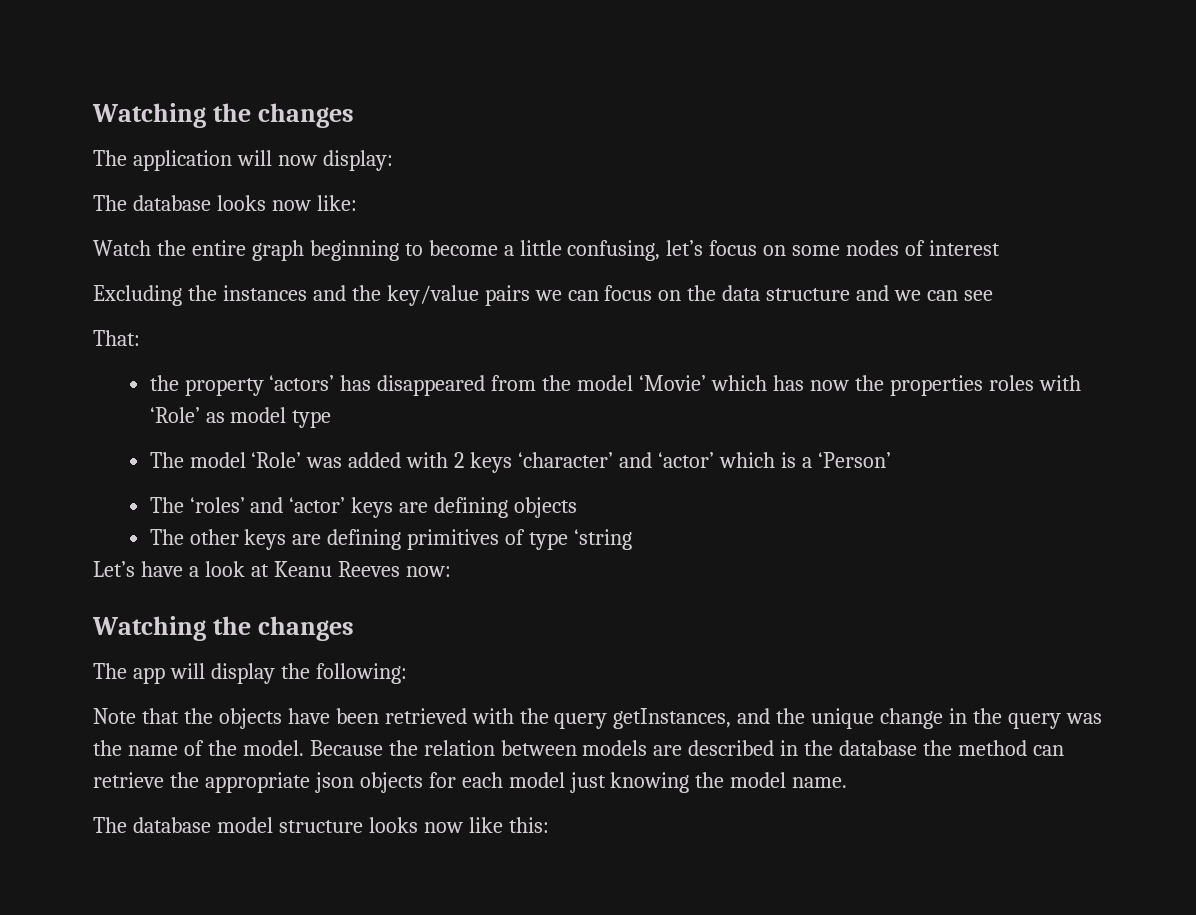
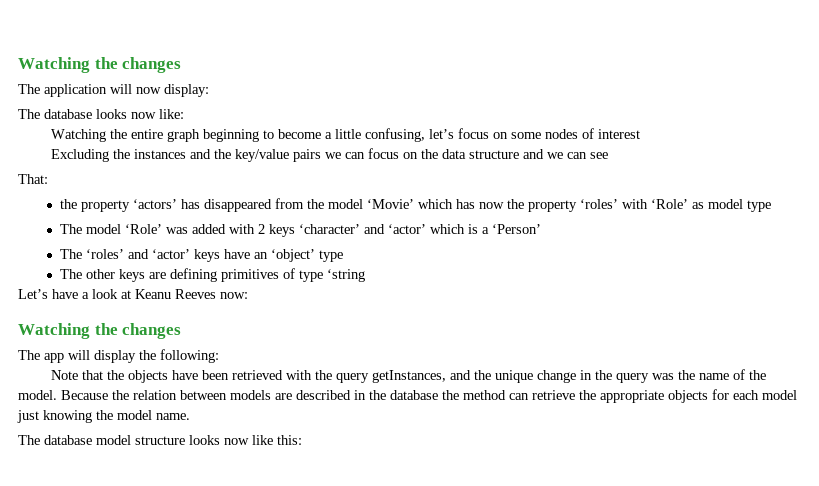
[93,240,151,256] Watch -> [51,129,107,142] Watching
[889,375,1034,396] properties roles -> [527,199,618,212] property ‘roles’
[399,497,578,518] are defining objects -> [223,249,343,262] have an ‘object’ type
[314,772,354,793] json -> (664, 396) none

